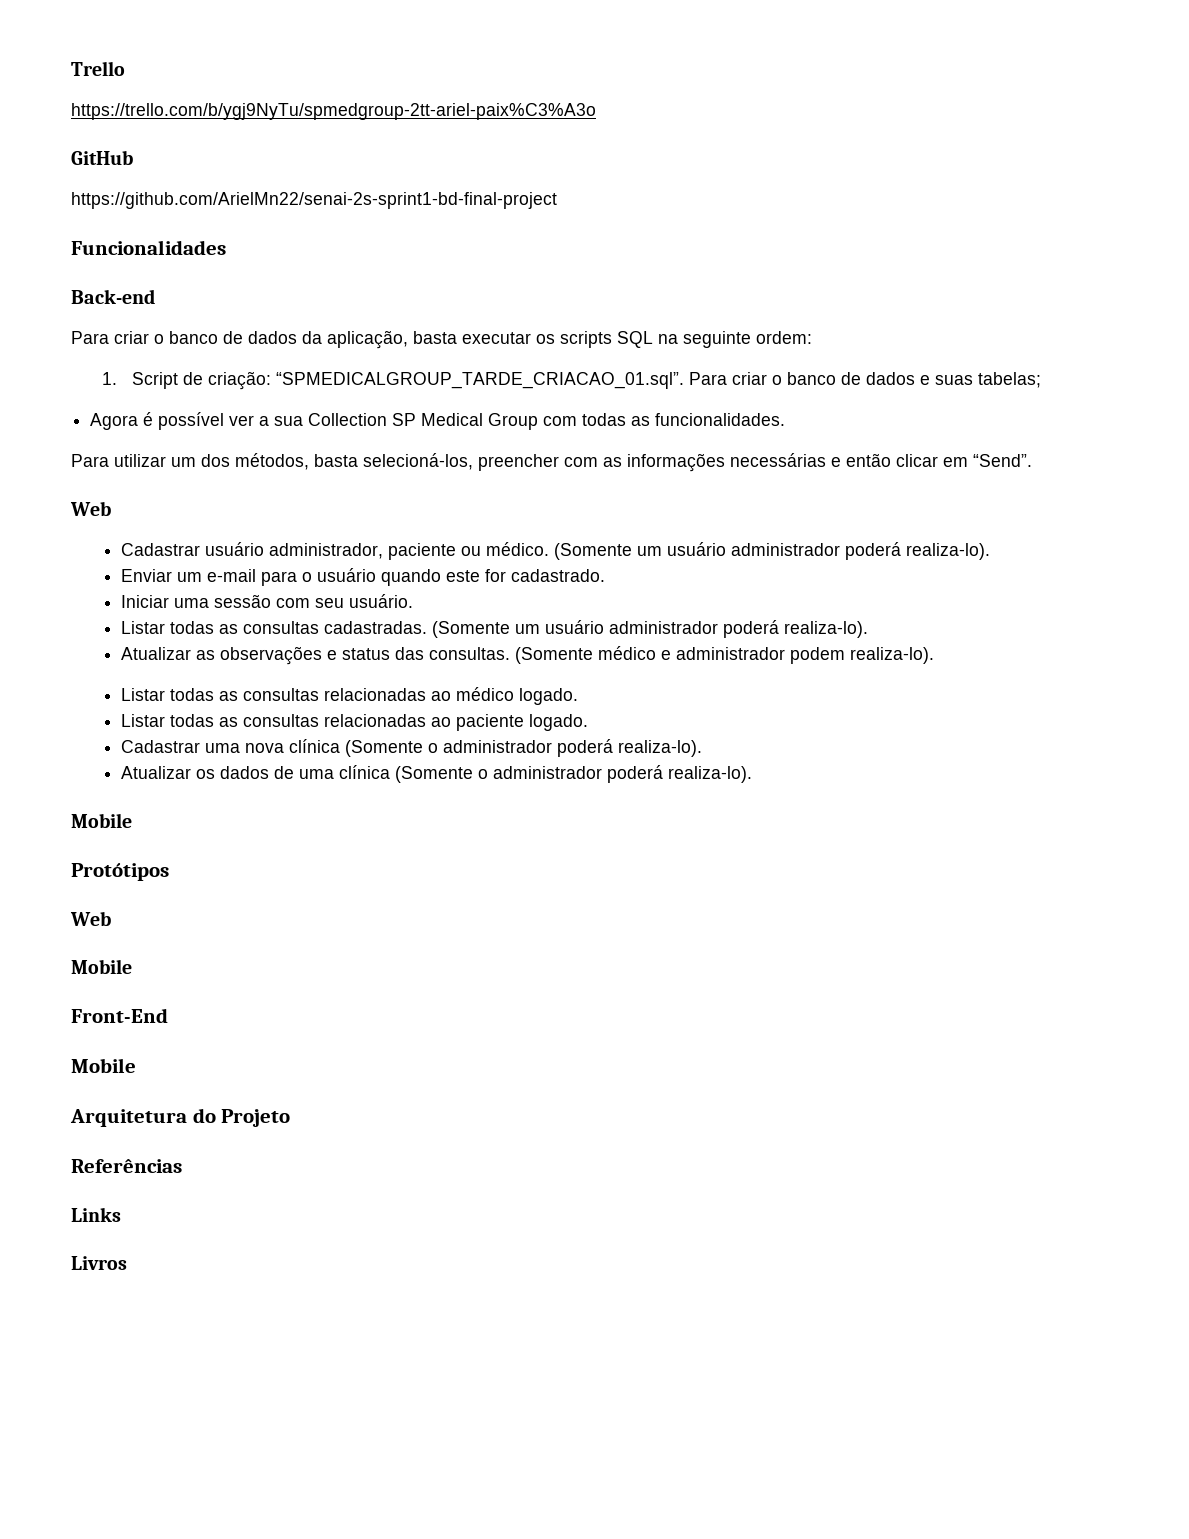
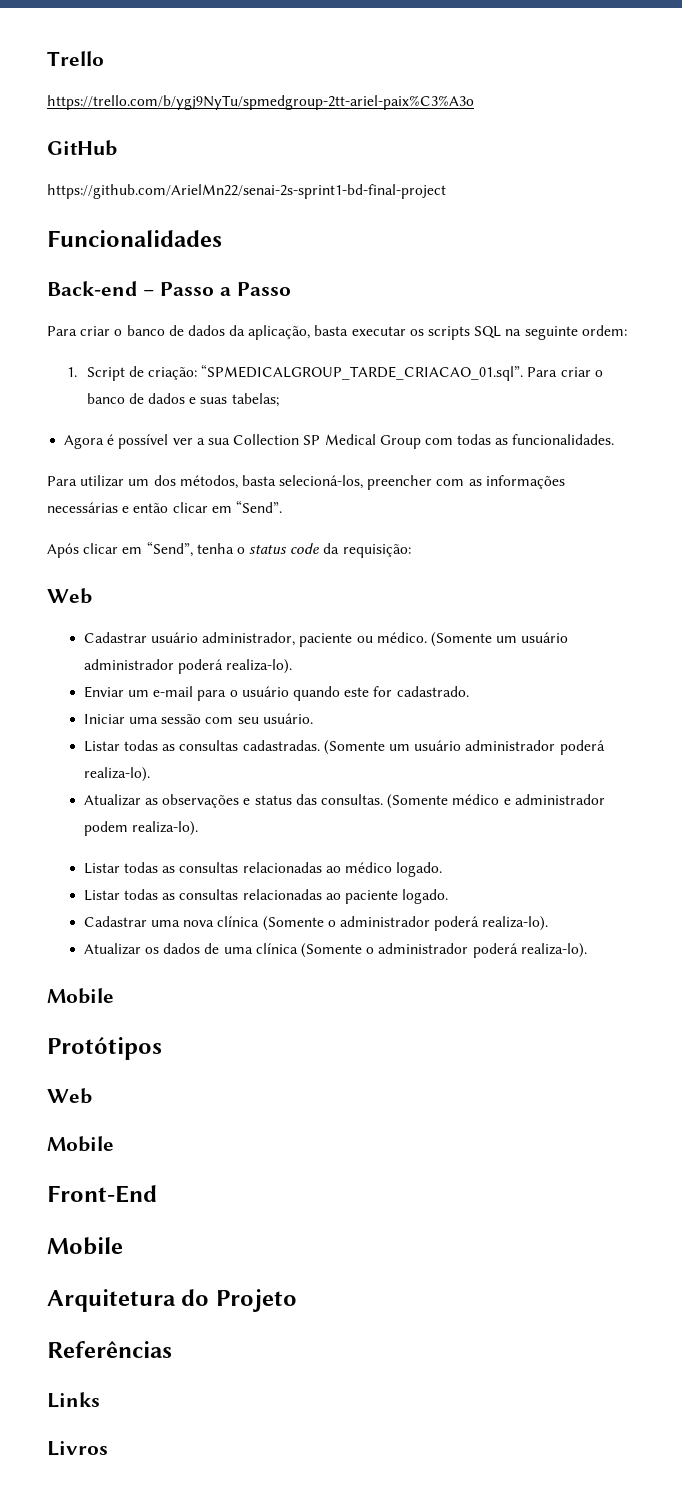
(155, 296) none -> [142,282,291,296] – Passo a Passo
(1032, 460) none -> [47,541,411,558] // Após clicar em “Send”, tenha o status code da requisição:

